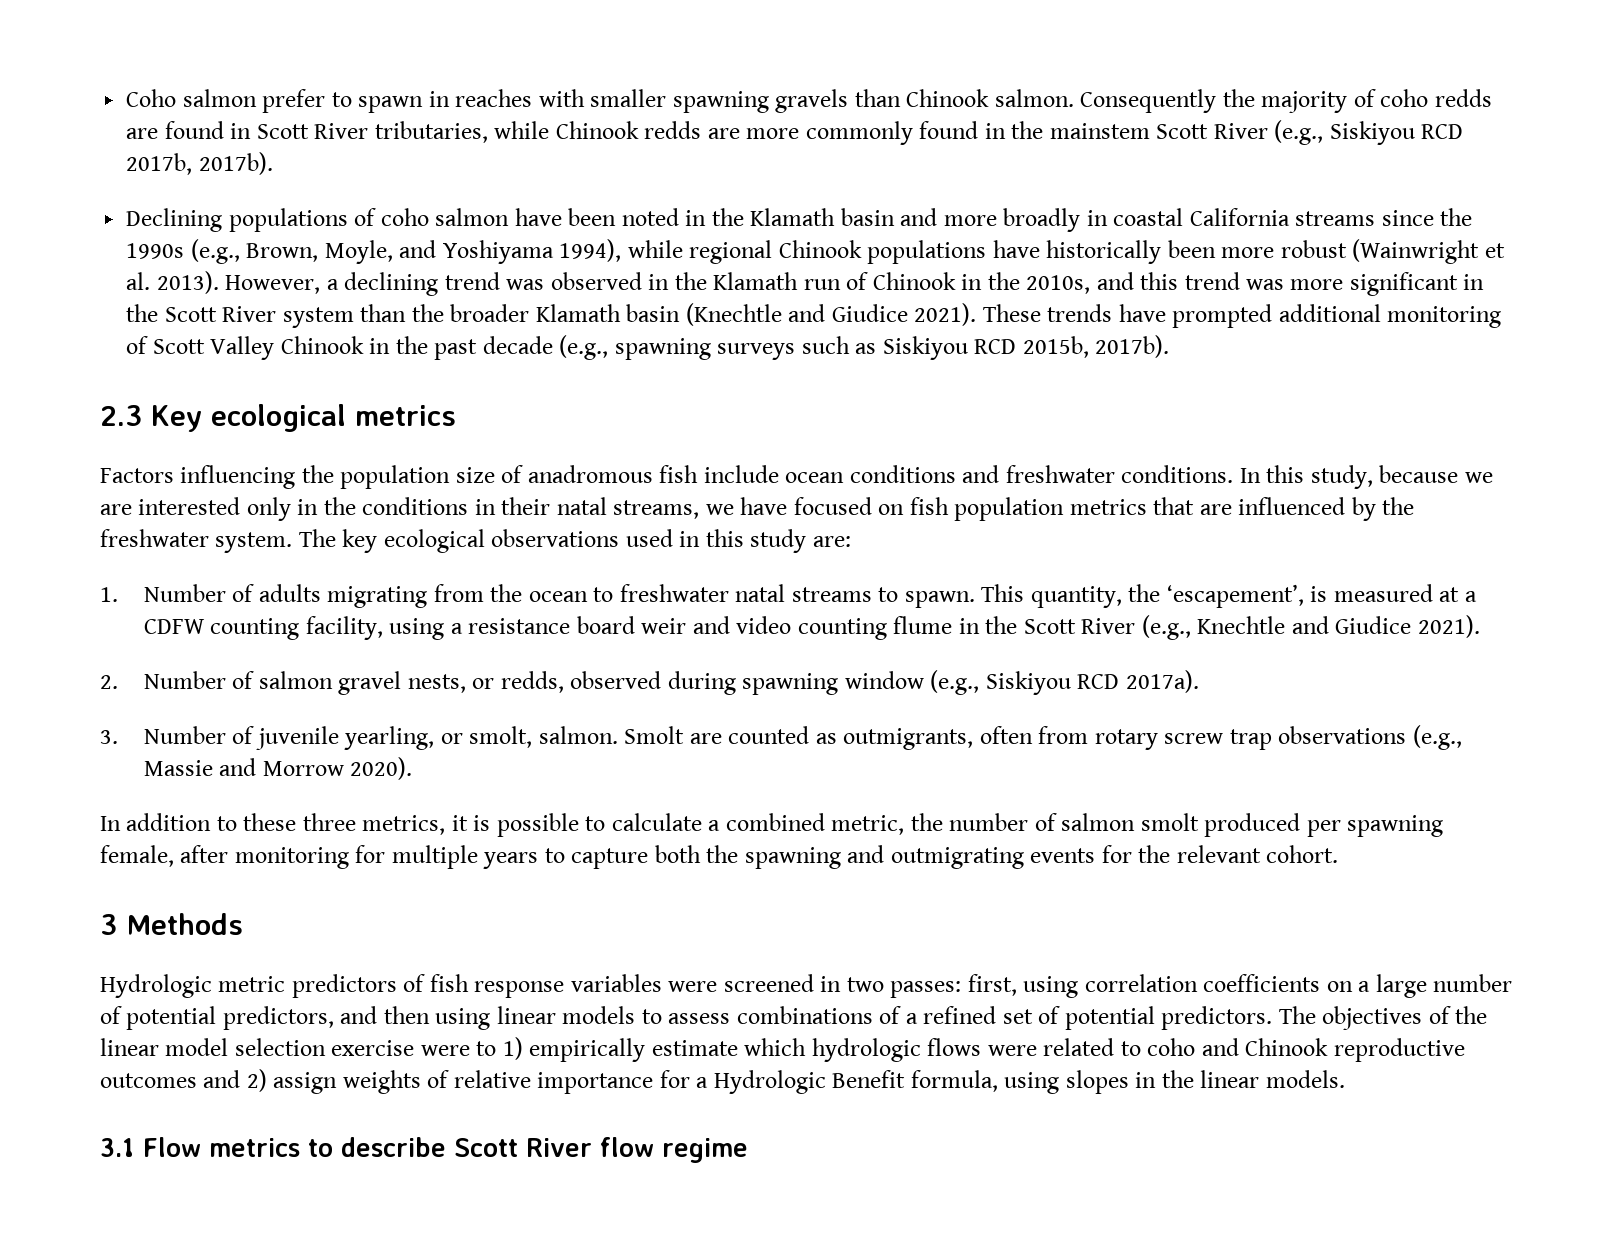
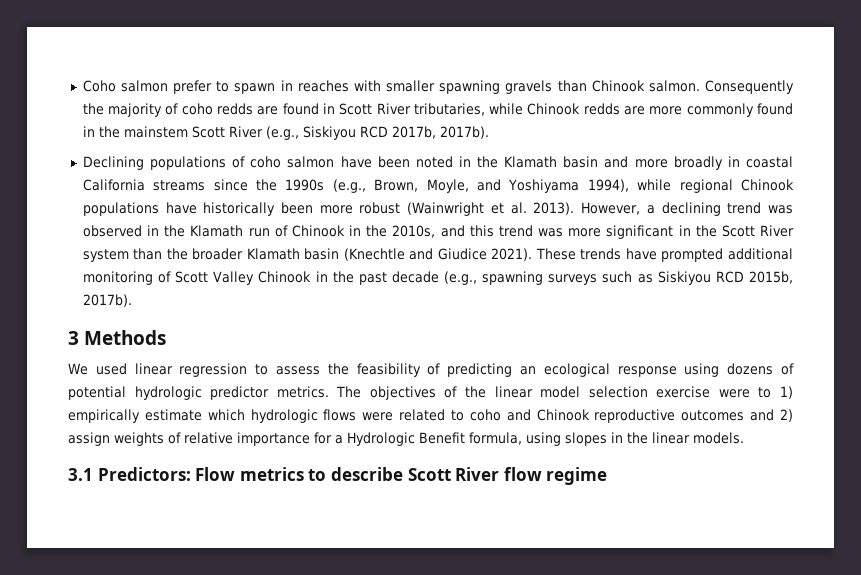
[100,404,456,432] [100,465,1493,489] [100,497,1415,521] [100,529,851,553] [100,584,1477,608] [143,615,1480,640] [100,670,1199,695] [100,725,1462,750] [143,757,413,780] [100,813,1444,837] [100,845,1339,869] [100,913,243,935] [100,974,1513,998] [100,1006,1273,1030] 2.3 Key ecological metrics // Factors influencing the population size of anadromous fish include ocean conditions and freshwater conditions. In this study, because we are interested only in the conditions in their natal streams, we have focused on fish population metrics that are influenced by the freshwater system. The key ecological observations used in this study are: // 1. Number of adults migrating from the ocean to freshwater natal streams to spawn. This quantity, the ‘escapement’, is measured at a CDFW counting facility, using a resistance board weir and video counting flume in the Scott River (e.g., Knechtle and Giudice 2021). // 2. Number of salmon gravel nests, or redds, observed during spawning window (e.g., Siskiyou RCD 2017a). // 3. Number of juvenile yearling, or smolt, salmon. Smolt are counted as outmigrants, often from rotary screw trap observations (e.g., Massie and Morrow 2020). // In addition to these three metrics, it is possible to calculate a combined metric, the number of salmon smolt produced per spawning female, after monitoring for multiple years to capture both the spawning and outmigrating events for the relevant cohort. // 3 Methods // Hydrologic metric predictors of fish response variables were screened in two passes: first, using correlation coefficients on a large number of potential predictors, and then using linear models to assess combinations of a refined set of potential predictors. -> [68,330,167,345] [68,363,794,377] [68,386,329,400] 3 Methods // We used linear regression to assess the feasibility of predicting an ecological response using dozens of potential hydrologic predictor metrics.
(135, 1147) none -> [97,467,191,481] Predictors:

